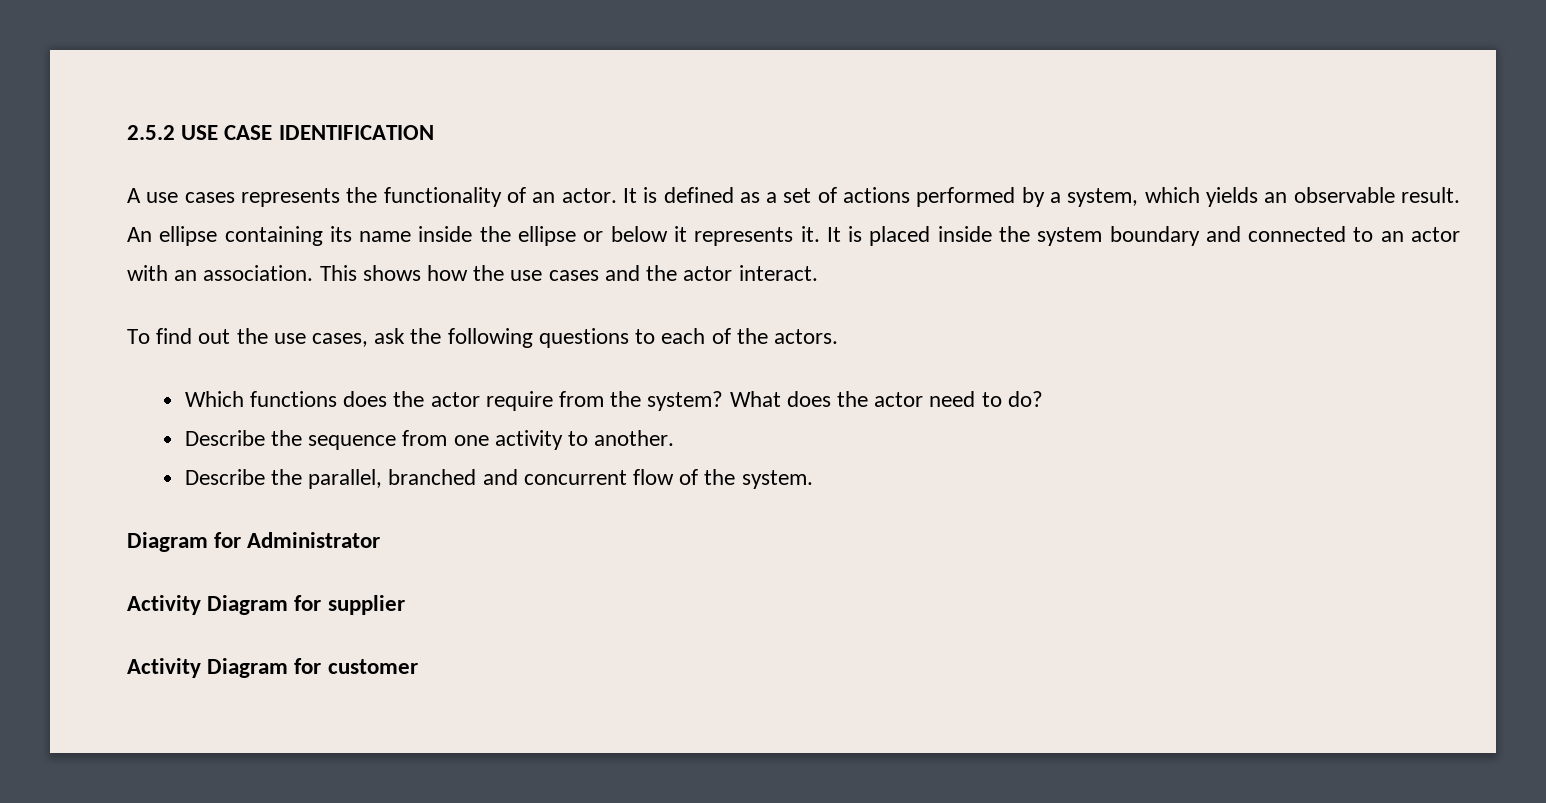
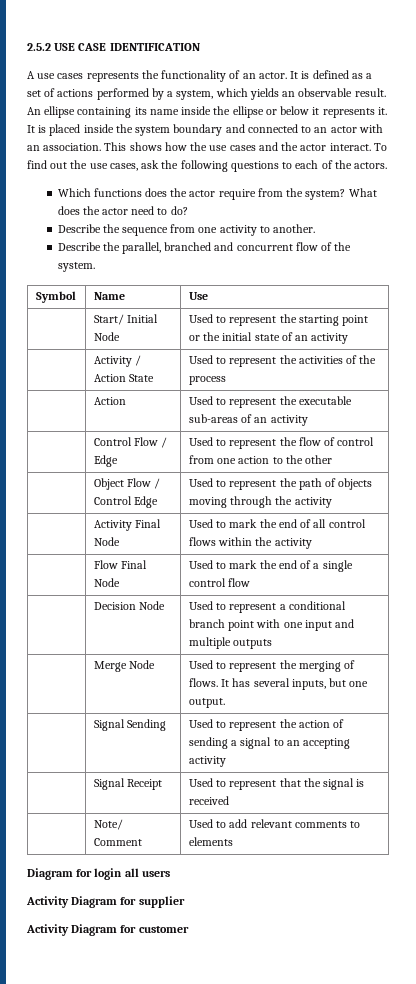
(818, 273) // -> (371, 147) none
[127,532,381,552] // Diagram for Administrator -> [35,291,76,303] [93,292,125,300] [188,292,208,300] [93,314,159,325] [93,332,120,341] [188,314,369,326] [188,332,349,344] [93,355,142,367] [93,374,155,382] [188,355,377,367] [188,376,226,385] [93,397,126,405] [188,396,352,408] [188,414,308,426] [93,437,168,448] [93,455,118,467] [188,437,375,449] [188,455,333,464] [93,478,161,490] [93,496,159,508] [188,478,373,490] [188,496,332,508] [93,519,162,531] [93,537,120,546] [188,519,366,528] [188,537,312,549] [93,560,148,569] [93,578,120,587] [188,560,353,572] [188,578,251,587] [93,601,166,610] [188,601,346,613] [188,619,355,631] [188,637,273,649] [93,660,156,672] [188,660,356,672] [188,678,369,690] [188,698,225,708] [93,719,167,731] [188,719,345,731] [188,737,351,749] [188,756,226,767] [93,778,163,790] [188,778,365,790] [188,796,229,805] [93,819,123,830] [93,838,142,846] [188,819,361,828] [188,837,233,846] [27,868,170,880] // Symbol | Name | Use // | Start/ Initial Node | Used to represent the starting point or the initial state of an activity // | Activity / Action State | Used to represent the activities of the process // | Action | Used to represent the executable sub-areas of an activity // | Control Flow / Edge | Used to represent the flow of control from one action to the other // | Object Flow / Control Edge | Used to represent the path of objects moving through the activity // | Activity Final Node | Used to mark the end of all control flows within the activity // | Flow Final Node | Used to mark the end of a single control flow // | Decision Node | Used to represent a conditional branch point with one input and multiple outputs // | Merge Node | Used to represent the merging of flows. It has several inputs, but one output. // | Signal Sending | Used to represent the action of sending a signal to an accepting activity // | Signal Receipt | Used to represent that the signal is received // | Note/ Comment | Used to add relevant comments to elements // Diagram for login all users

